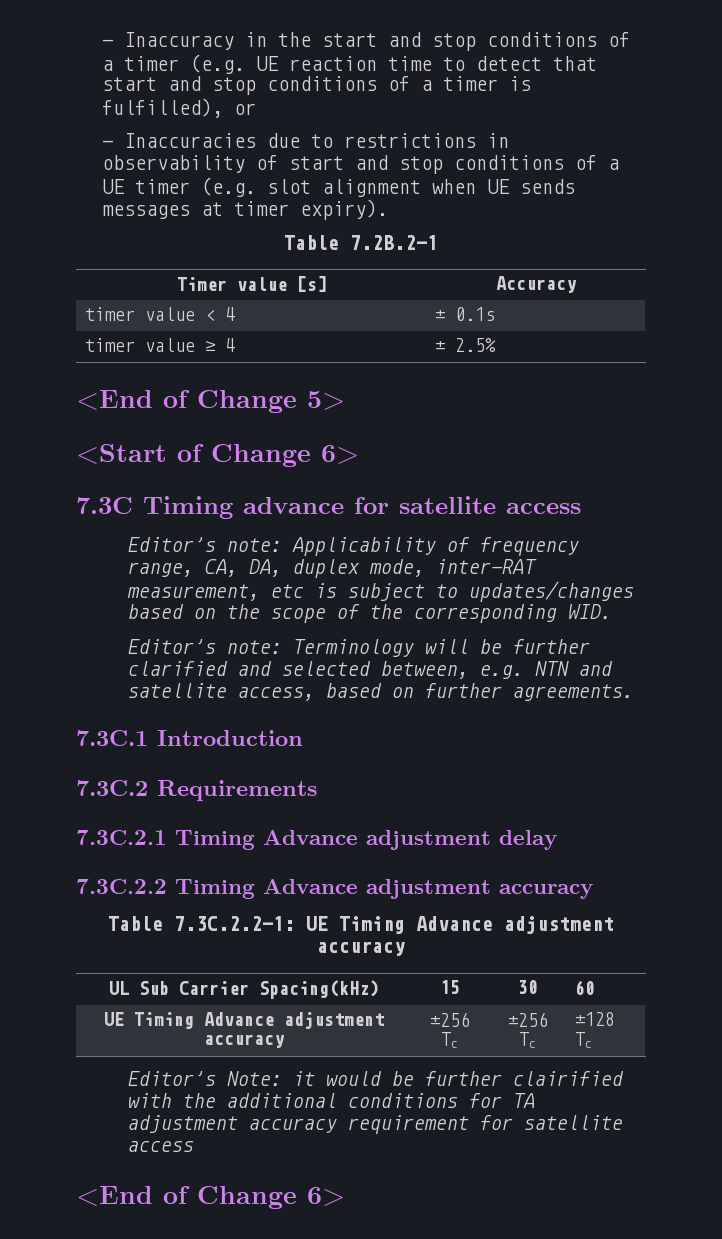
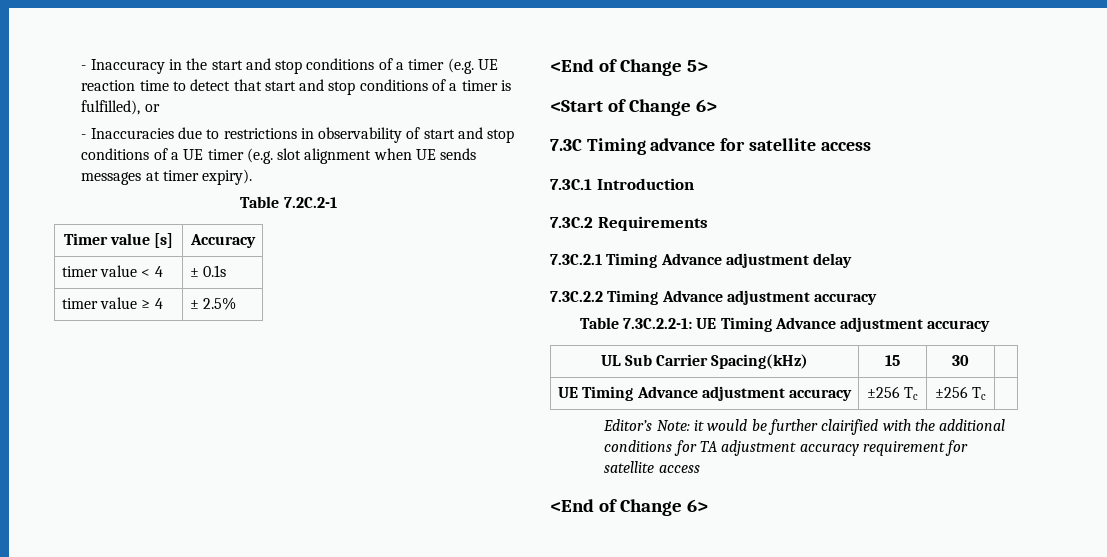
[350,235,438,250] 7.2B.2-1 -> [283,197,337,208] 7.2C.2-1
[127,537,579,556] [127,559,537,578] [126,581,634,602] [127,604,612,623] [127,639,590,657] [127,661,613,679] [127,683,634,701] // Editor’s note: Applicability of frequency range, CA, DA, duplex mode, inter-RAT measurement, etc is subject to updates/changes based on the scope of the corresponding WID. // Editor’s note: Terminology will be further clarified and selected between, e.g. NTN and satellite access, based on further agreements. -> (871, 146) none
[575,980,596,995] 60 -> (969, 360) none
[575,1012,616,1026] [575,1032,593,1048] ±128 Tc -> (987, 393) none

